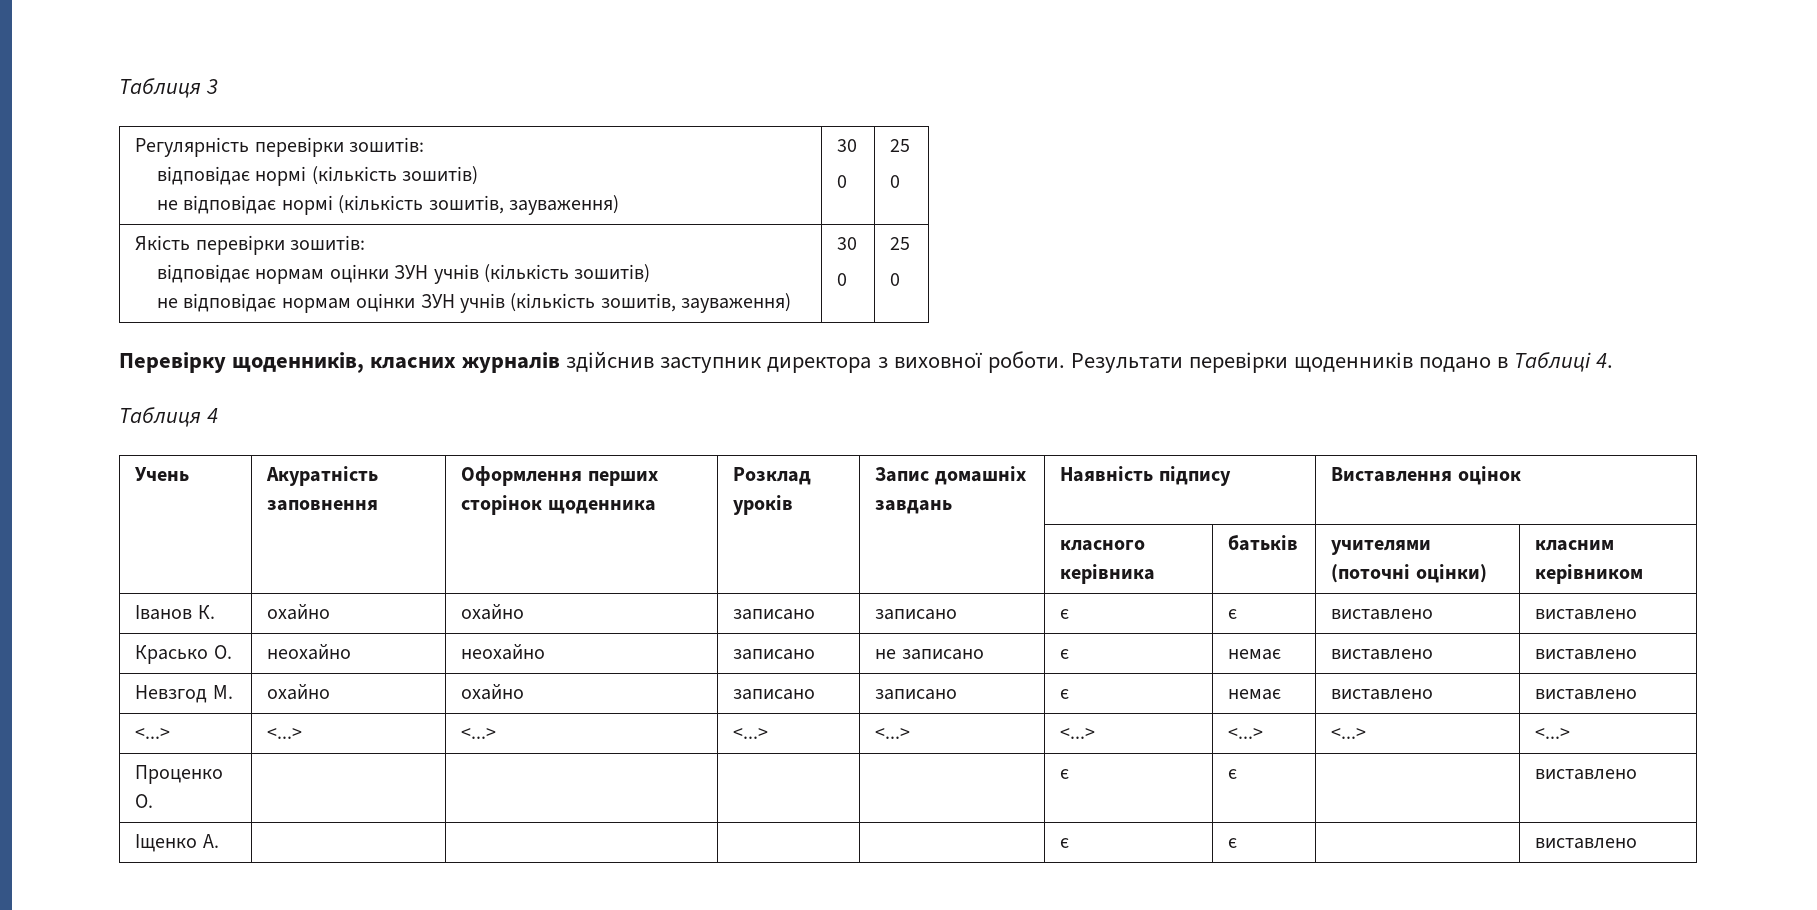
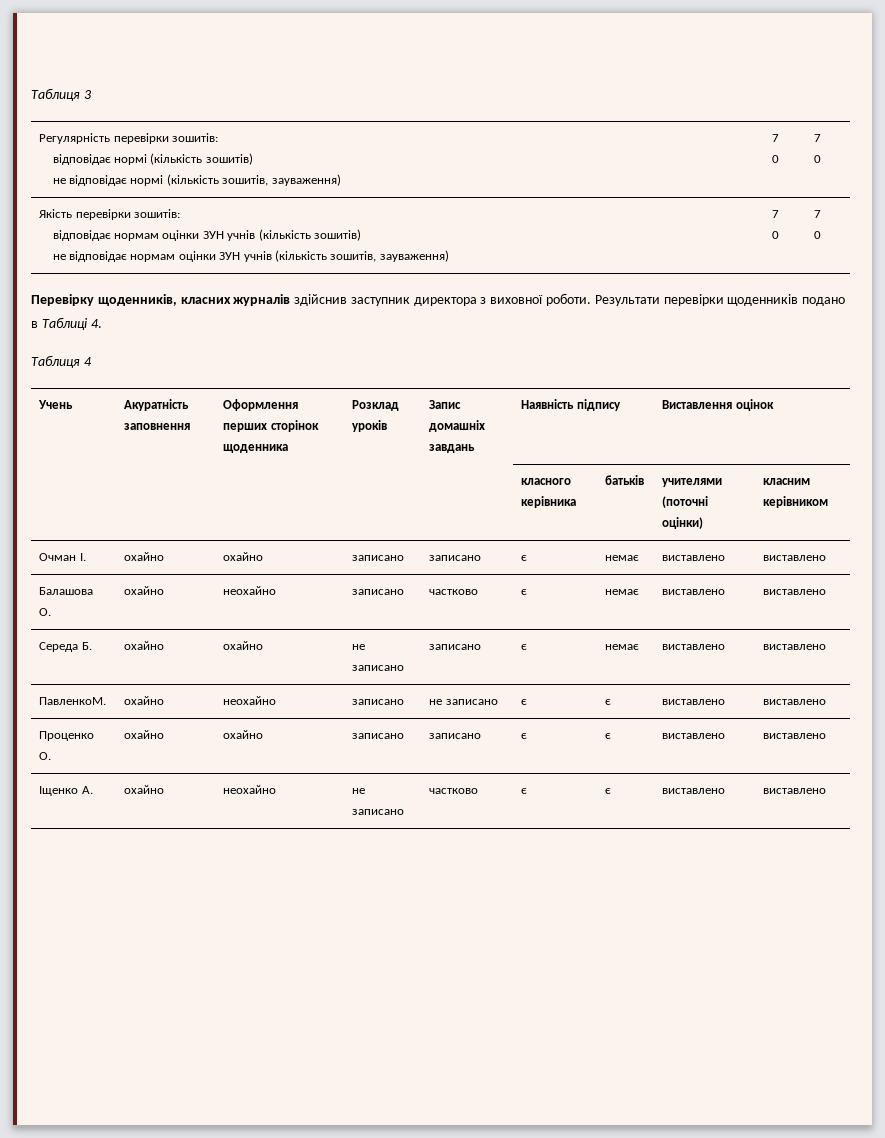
[837,139,858,152] [837,175,848,188] [890,139,911,152] 30 // 0 | 25 -> [772,134,780,142] [772,155,780,163] [814,134,822,142] 7 // 0 | 7
[837,237,858,250] [837,273,848,286] [890,237,911,250] 30 // 0 | 25 -> [772,210,780,218] [772,231,780,239] [814,210,822,218] 7 // 0 | 7
[135,605,215,620] Іванов К. -> [39,553,86,561] [124,552,165,561] [223,552,264,561] [352,555,405,561] [429,555,482,561] [521,555,528,561] [605,555,640,561] [662,555,726,561] [763,555,827,561] [39,587,94,595] [39,608,52,616] [124,586,165,595] [223,586,277,595] [352,589,405,595] [429,589,479,595] [521,589,528,595] [605,589,640,595] [662,589,726,595] [763,589,827,595] [39,642,92,652] [124,641,165,650] [223,641,264,650] [352,644,366,650] [352,665,405,671] [429,644,482,650] [521,644,528,650] [605,644,640,650] [662,644,726,650] [763,644,827,650] [39,697,107,705] [124,696,165,705] [223,696,277,705] [352,699,405,705] [429,699,498,705] [521,699,528,705] [605,699,612,705] [662,699,726,705] [763,699,827,705] [39,731,95,741] [39,752,52,760] Очман І. | охайно | охайно | записано | записано | є | немає | виставлено | виставлено // Балашова О. | охайно | неохайно | записано | частково | є | немає | виставлено | виставлено // Середа Б. | охайно | охайно | не записано | записано | є | немає | виставлено | виставлено // ПавленкоМ. | охайно | неохайно | записано | не записано | є | є | виставлено | виставлено // Проценко О.
[135,645,232,664] [267,643,352,660] [461,643,546,660] [733,649,816,660] [875,649,984,660] [1060,649,1070,659] [1228,649,1282,660] [1331,649,1434,660] [1535,649,1638,660] [135,685,233,703] [267,683,331,700] [461,683,525,700] [733,689,816,700] [875,689,958,700] [1060,689,1070,699] [1228,689,1282,700] [1331,689,1434,700] [1535,689,1638,700] [135,728,171,739] [267,728,303,739] [461,728,497,739] [733,728,769,739] [875,728,911,739] [1060,728,1096,739] [1228,728,1264,739] [1331,728,1367,739] [1535,728,1571,739] [135,765,224,784] [135,794,154,808] [1060,769,1070,779] [1228,769,1238,779] [1535,769,1638,780] [135,834,219,852] [1060,838,1070,848] [1228,838,1238,848] [1535,838,1638,849] Красько О. | неохайно | неохайно | записано | не записано | є | немає | виставлено | виставлено // Невзгод М. | охайно | охайно | записано | записано | є | немає | виставлено | виставлено // <...> | <...> | <...> | <...> | <...> | <...> | <...> | <...> | <...> // Проценко О. | | | | | є | є | | виставлено // Іщенко А. | | | | | є | є | | виставлено -> [39,786,93,796] [124,785,165,794] [223,785,277,794] [352,788,366,794] [352,809,405,815] [429,788,479,794] [521,788,528,794] [605,788,612,794] [662,788,726,794] [763,788,827,794] Іщенко А. | охайно | неохайно | не записано | частково | є | є | виставлено | виставлено

